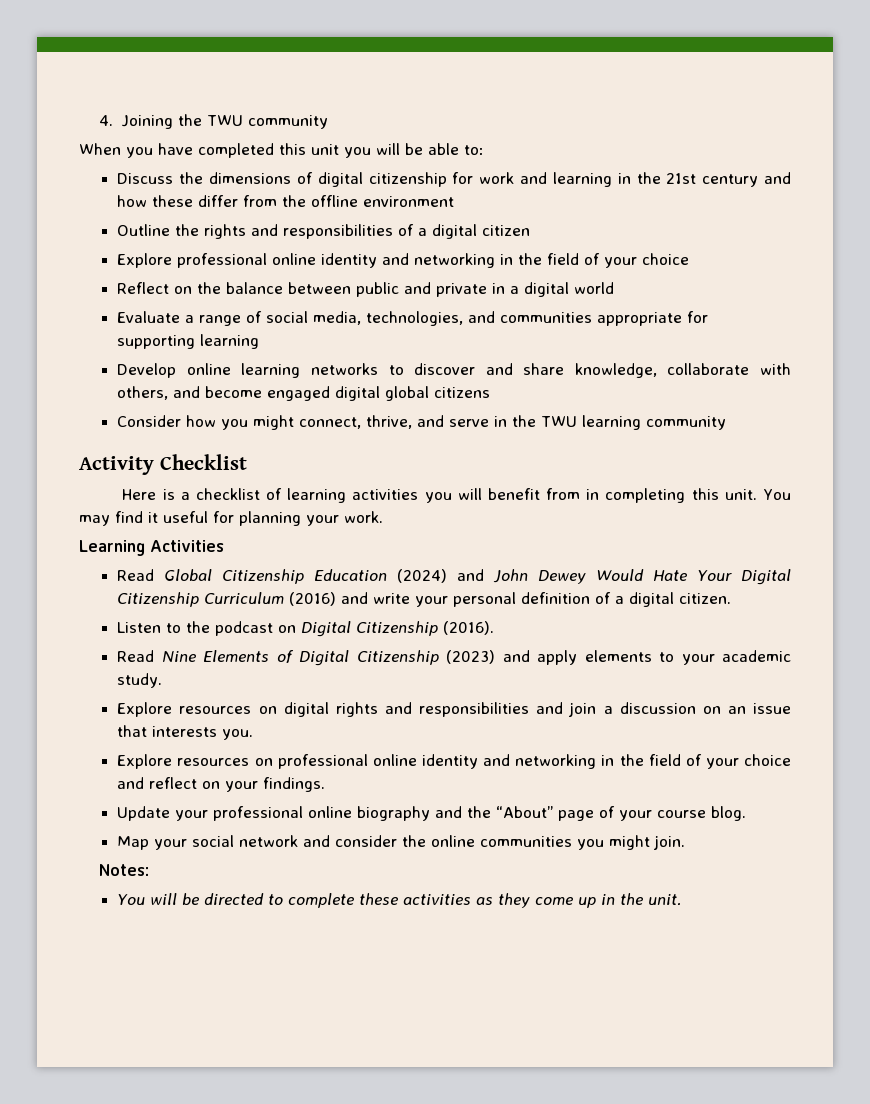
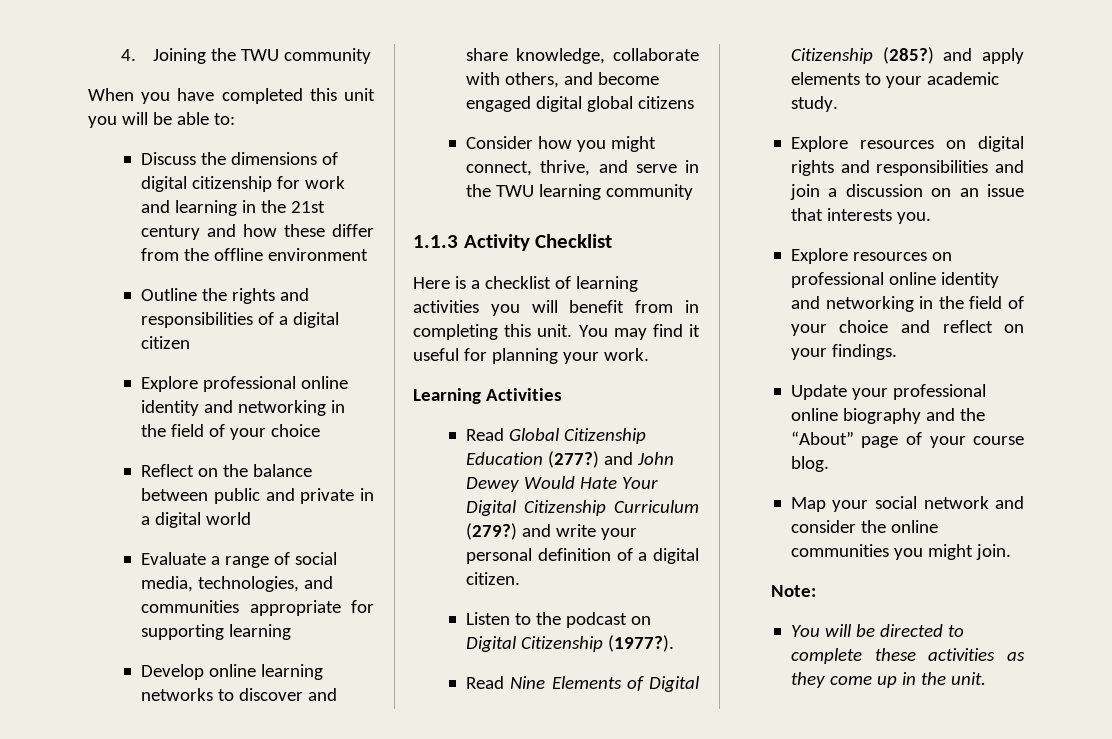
(727, 423) none -> [413,235,458,248] 1.1.3
[397,569,448,583] (2024) -> [547,451,599,468] (277?)
[289,592,337,606] (2016) -> [465,523,517,540] (279?)
[443,621,495,635] (2016). -> [607,635,674,652] (1977?).
[446,650,496,664] (2023) -> [882,47,934,64] (285?)
[98,864,149,876] Notes: -> [770,585,816,597] Note:

